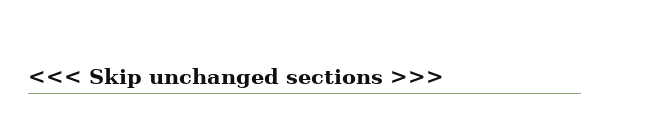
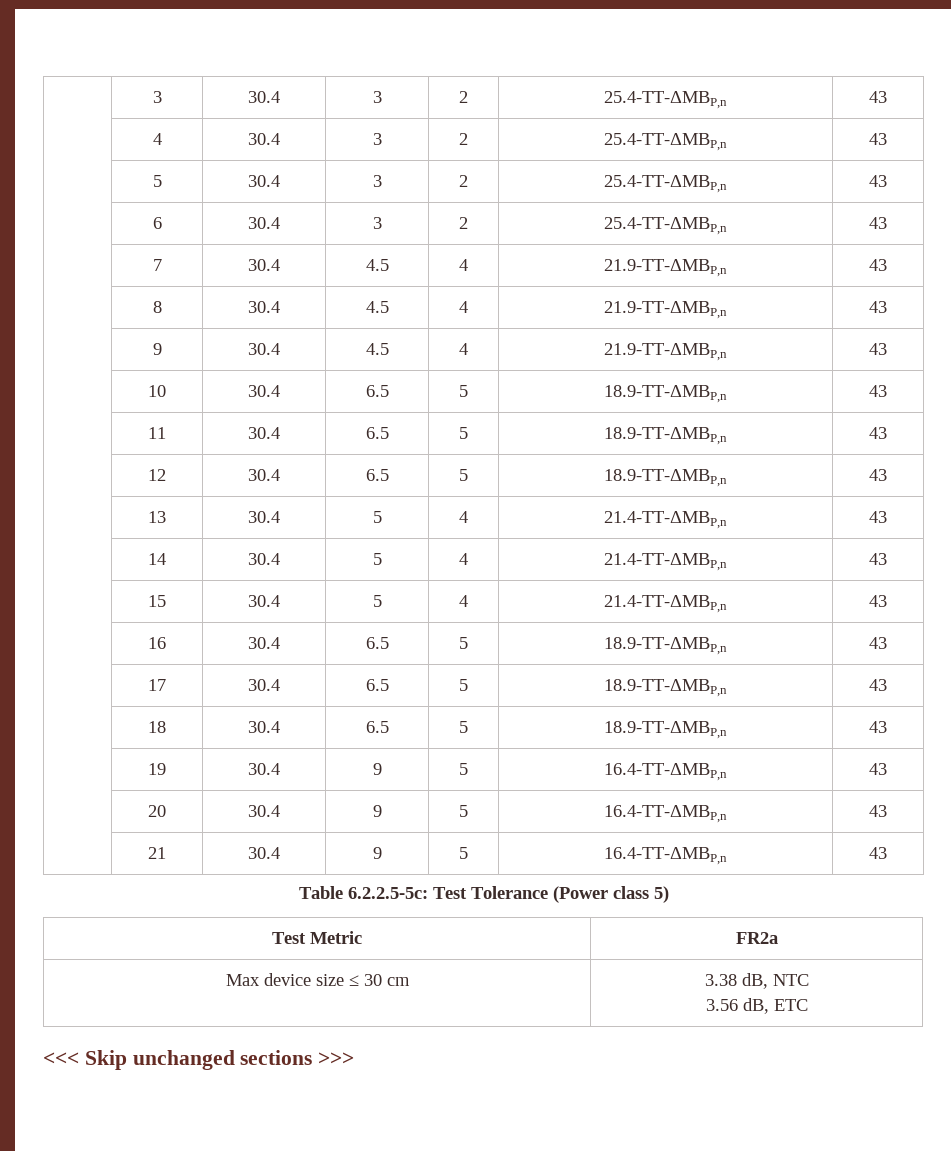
(28, 77) none -> [152,91,162,103] [248,91,280,103] [372,91,382,103] [459,91,469,103] [604,91,727,109] [869,91,887,103] [152,133,162,145] [248,133,280,145] [372,133,382,145] [459,133,469,145] [604,133,727,151] [869,133,887,145] [152,175,162,187] [248,175,280,187] [372,175,382,187] [459,175,469,187] [604,175,727,193] [869,175,887,187] [152,217,162,229] [248,217,280,229] [372,217,382,229] [459,217,469,229] [604,217,727,235] [869,217,887,229] [152,259,162,271] [248,259,280,271] [365,259,389,271] [459,259,469,271] [604,259,727,277] [869,259,887,271] [152,301,162,313] [248,301,280,313] [365,301,389,313] [459,301,469,313] [604,301,727,319] [869,301,887,313] [152,343,162,355] [248,343,280,355] [365,343,389,355] [459,343,469,355] [604,343,727,361] [869,343,887,355] [148,385,166,397] [248,385,280,397] [365,385,389,397] [459,385,469,397] [604,385,727,403] [869,385,887,397] [148,427,166,439] [248,427,280,439] [365,427,389,439] [459,427,469,439] [604,427,727,445] [869,427,887,439] [148,469,166,481] [248,469,280,481] [365,469,389,481] [459,469,469,481] [604,469,727,487] [869,469,887,481] [148,511,166,523] [248,511,280,523] [372,511,382,523] [459,511,469,523] [604,511,727,529] [869,511,887,523] [148,553,166,565] [248,553,280,565] [372,553,382,565] [459,553,469,565] [604,553,727,571] [869,553,887,565] [148,595,166,607] [248,595,280,607] [372,595,382,607] [459,595,469,607] [604,595,727,613] [869,595,887,607] [148,637,166,649] [248,637,280,649] [365,637,389,649] [459,637,469,649] [604,637,727,655] [869,637,887,649] [148,679,166,691] [248,679,280,691] [365,679,389,691] [459,679,469,691] [604,679,727,697] [869,679,887,691] [148,721,166,733] [248,721,280,733] [365,721,389,733] [459,721,469,733] [604,721,727,739] [869,721,887,733] [148,763,166,775] [248,763,280,775] [372,763,382,775] [459,763,469,775] [604,763,727,781] [869,763,887,775] [148,805,166,817] [248,805,280,817] [372,805,382,817] [459,805,469,817] [604,805,727,823] [869,805,887,817] [148,847,166,859] [248,847,280,859] [372,847,382,859] [459,847,469,859] [604,847,727,865] [869,847,887,859] [298,886,669,903] [272,931,362,944] [735,932,778,944] [225,973,410,986] [704,973,809,989] [705,998,808,1014] | 3 | 30.4 | 3 | 2 | 25.4-TT-ΔMBP,n | 43 // | 4 | 30.4 | 3 | 2 | 25.4-TT-ΔMBP,n | 43 // | 5 | 30.4 | 3 | 2 | 25.4-TT-ΔMBP,n | 43 // | 6 | 30.4 | 3 | 2 | 25.4-TT-ΔMBP,n | 43 // | 7 | 30.4 | 4.5 | 4 | 21.9-TT-ΔMBP,n | 43 // | 8 | 30.4 | 4.5 | 4 | 21.9-TT-ΔMBP,n | 43 // | 9 | 30.4 | 4.5 | 4 | 21.9-TT-ΔMBP,n | 43 // | 10 | 30.4 | 6.5 | 5 | 18.9-TT-ΔMBP,n | 43 // | 11 | 30.4 | 6.5 | 5 | 18.9-TT-ΔMBP,n | 43 // | 12 | 30.4 | 6.5 | 5 | 18.9-TT-ΔMBP,n | 43 // | 13 | 30.4 | 5 | 4 | 21.4-TT-ΔMBP,n | 43 // | 14 | 30.4 | 5 | 4 | 21.4-TT-ΔMBP,n | 43 // | 15 | 30.4 | 5 | 4 | 21.4-TT-ΔMBP,n | 43 // | 16 | 30.4 | 6.5 | 5 | 18.9-TT-ΔMBP,n | 43 // | 17 | 30.4 | 6.5 | 5 | 18.9-TT-ΔMBP,n | 43 // | 18 | 30.4 | 6.5 | 5 | 18.9-TT-ΔMBP,n | 43 // | 19 | 30.4 | 9 | 5 | 16.4-TT-ΔMBP,n | 43 // | 20 | 30.4 | 9 | 5 | 16.4-TT-ΔMBP,n | 43 // | 21 | 30.4 | 9 | 5 | 16.4-TT-ΔMBP,n | 43 // Table 6.2.2.5-5c: Test Tolerance (Power class 5) // Test Metric | FR2a // Max device size ≤ 30 cm | 3.38 dB, NTC // 3.56 dB, ETC //

